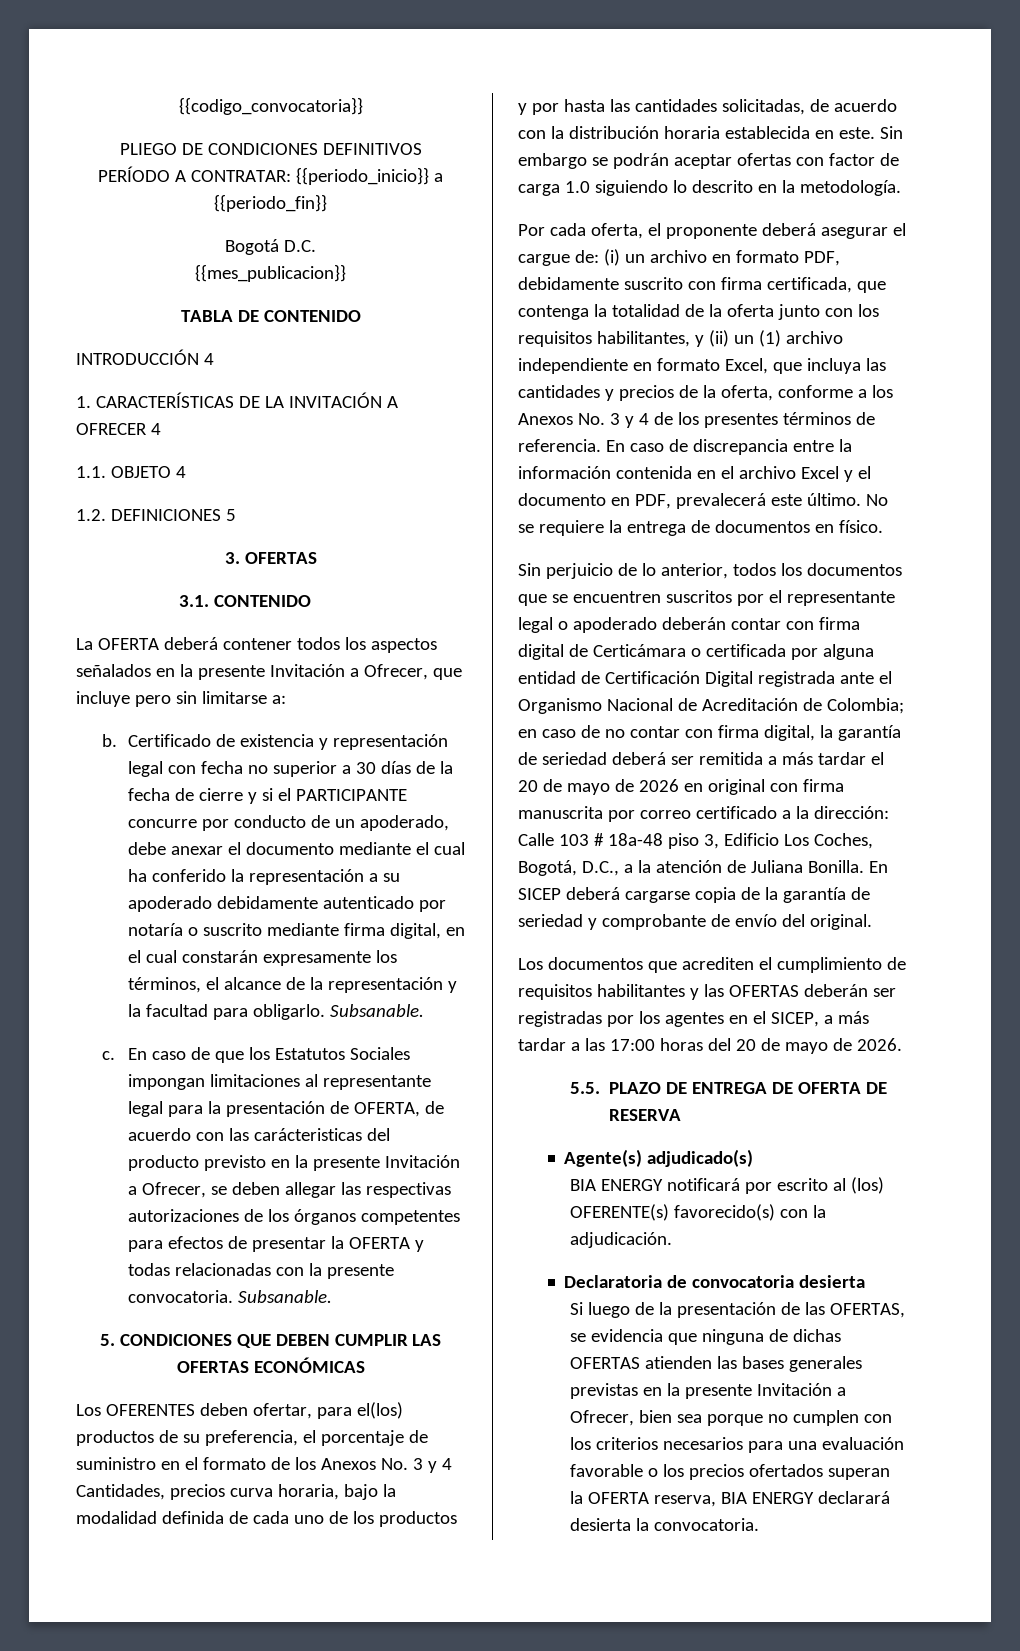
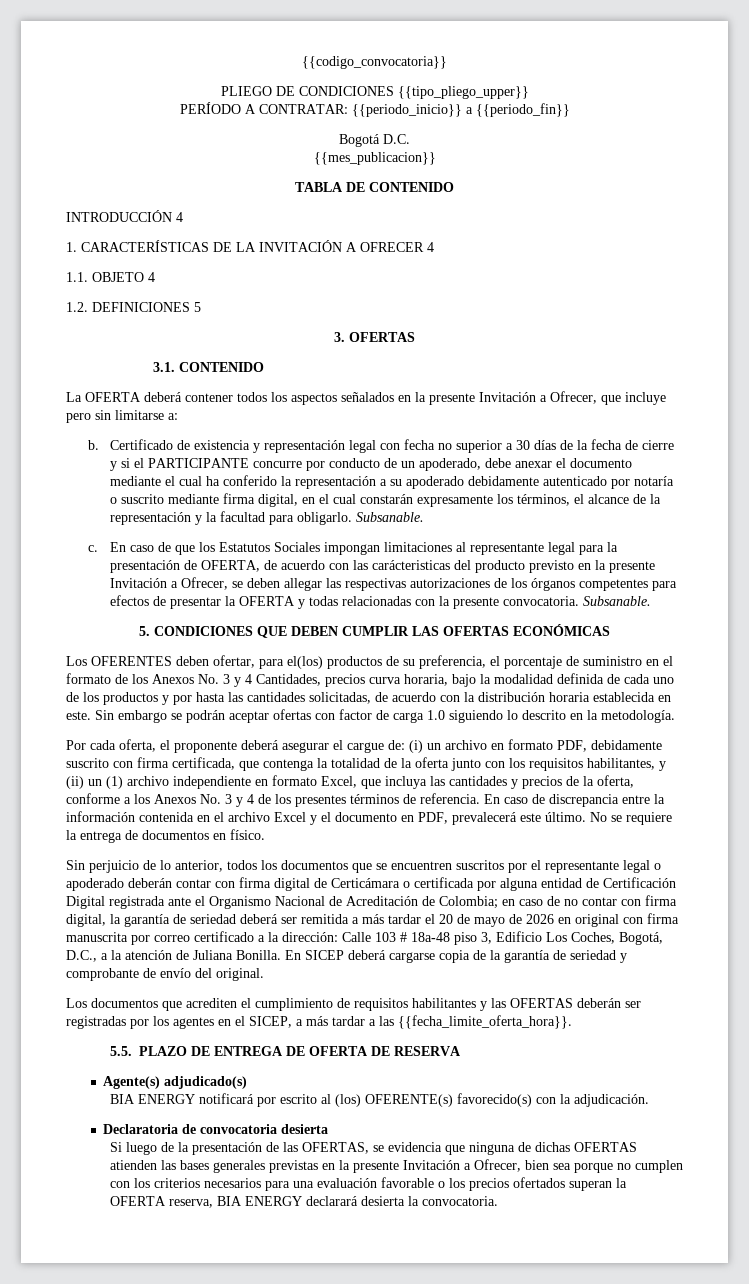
[322,143,422,155] DEFINITIVOS -> [397,86,529,99] {{tipo_pliego_upper}}
[609,1038,902,1054] 17:00 horas del 20 de mayo de 2026. -> [398,1015,572,1029] {{fecha_limite_oferta_hora}}.

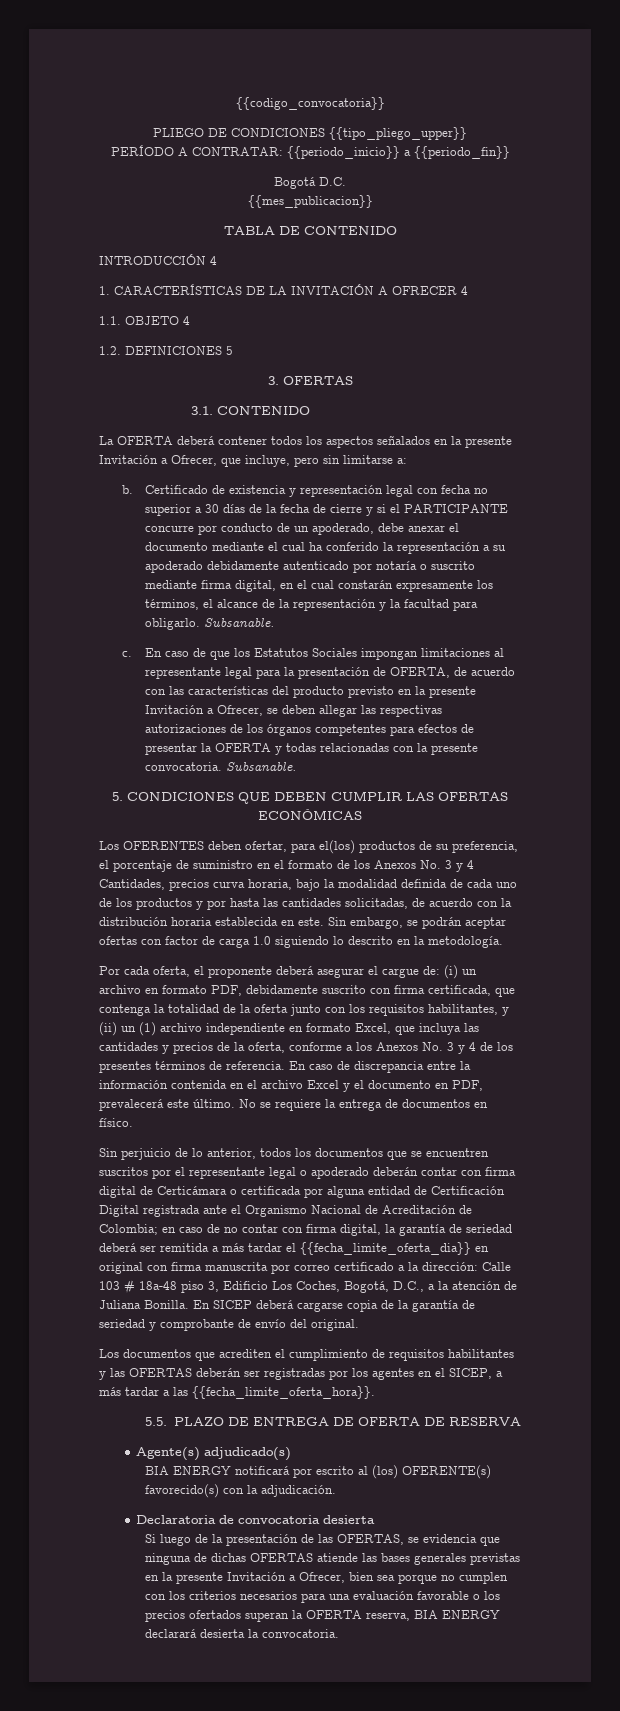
[625,392,666,405] incluye -> [245,455,290,467] incluye,
[371,560,450,570] carácteristicas -> [188,686,269,695] características
[118,710,167,723] embargo -> [350,917,403,929] embargo,
[439,914,554,927] 20 de mayo de 2026 -> [300,1242,471,1255] {{fecha_limite_oferta_dia}}
[109,1160,157,1170] atienden -> [317,1553,359,1562] atiende

